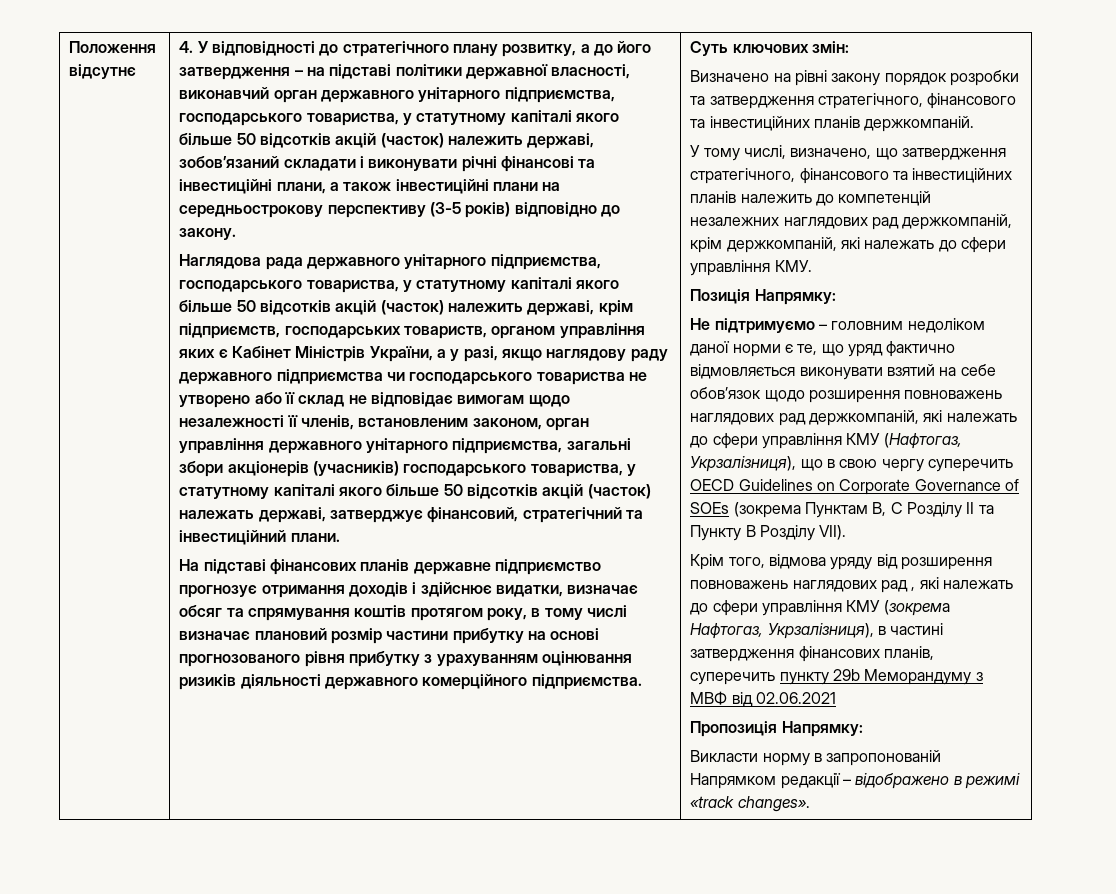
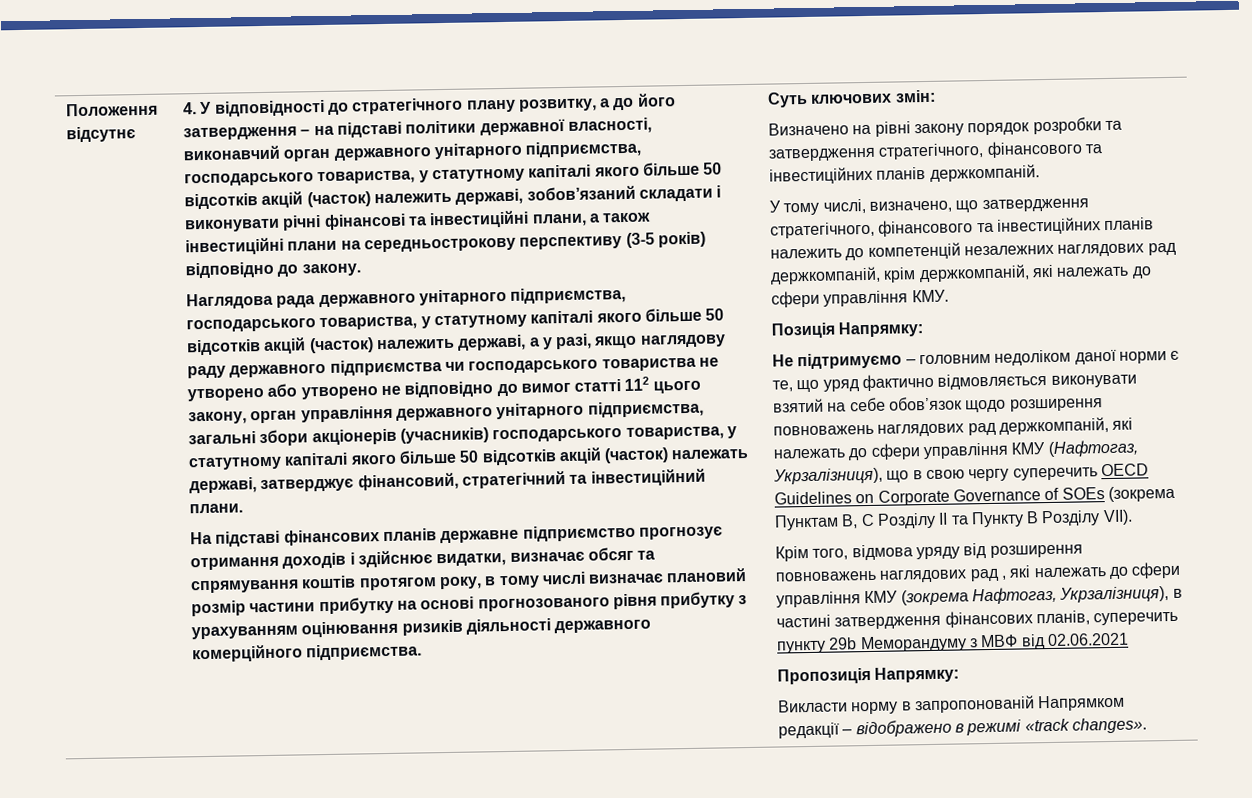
[598,300,633,316] [179,323,645,339] [179,346,433,362] крім підприємств, господарських товариств, органом управління яких є Кабінет Міністрів України, -> (527, 342) none
[284,392,570,407] [179,415,542,430] її склад не відповідає вимогам щодо незалежності її членів, встановленим законом, -> [300,376,701,400] [187,411,247,425] утворено не відповідно до вимог статті 112 цього закону,

